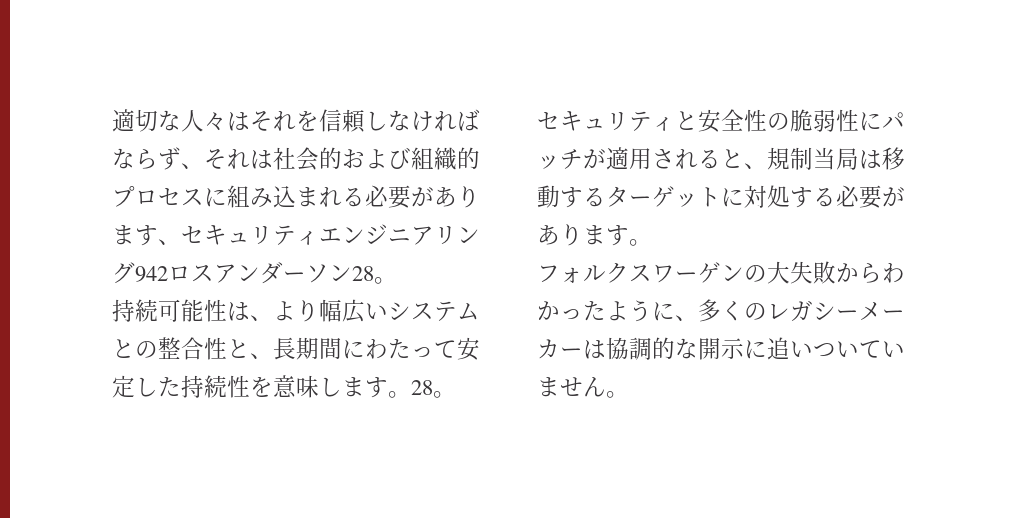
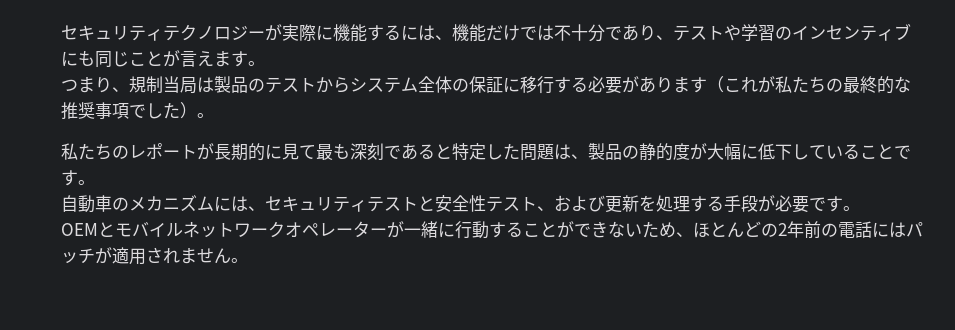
[112,109,480,133] [112,147,480,171] [112,185,480,209] [112,224,480,246] [112,262,397,284] [112,299,480,323] [112,337,480,361] [112,375,456,398] [537,109,905,133] [537,147,905,170] [537,185,790,208] 適切な人々はそれを信頼しなければならず、それは社会的および組織的プロセスに組み込まれる必要があります、セキュリティエンジニアリング942ロスアンダーソン28。 // 持続可能性は、より幅広いシステムとの整合性と、長期間にわたって安定した持続性を意味します。28。 // セキュリティと安全性の脆弱性にパッチが適用されると、規制当局は移動するターゲットに対処 -> [61,23,911,42] [61,50,265,68] [61,76,554,94] セキュリティテクノロジーが実際に機能するには、機能だけでは不十分であり、テストや学習のインセンティブにも同じことが言えます。 // つまり、規制当局は製品のテストからシステム全体の保証に移行
[629,239,652,246] [537,261,905,284] [537,299,905,322] [537,337,905,360] 。 // フォルクスワーゲンの大失敗からわかったように、多くのレガシーメーカーは協調的な開示に追いついてい -> [707,76,911,94] [61,102,214,120] [61,143,911,161] [61,170,95,186] [61,195,860,213] [61,221,923,239] [61,247,180,265] （これが私たちの最終的な推奨事項でした）。 // 私たちのレポートが長期的に見て最も深刻であると特定した問題は、製品の静的度が大幅に低下していることです。 // 自動車のメカニズムには、セキュリティテストと安全性テスト、および更新を処理する手段が必要です。 // OEMとモバイルネットワークオペレーターが一緒に行動することができないため、ほとんどの2年前の電話にはパッチが適用され

